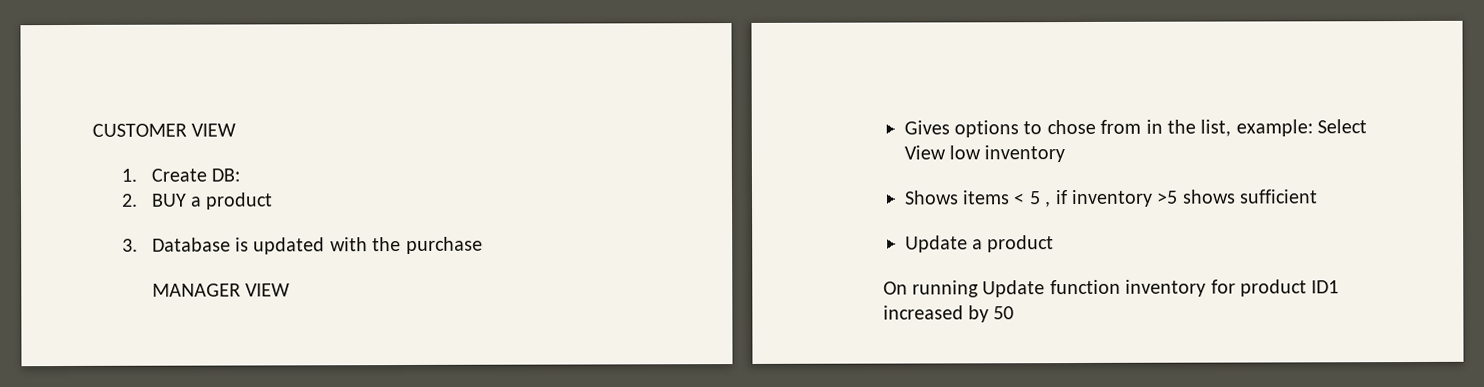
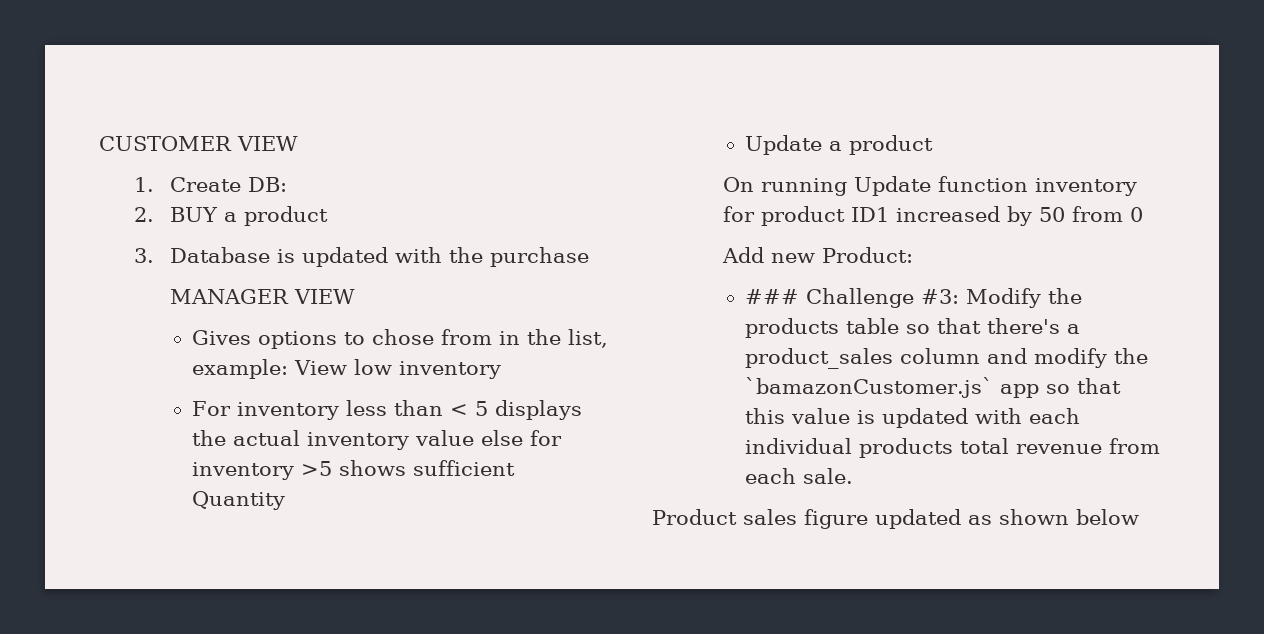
[1317,119,1368,134] Select -> (289, 369) none
[903,190,1068,208] Shows items < 5 , if -> [192,400,583,420] [192,430,563,450] For inventory less than < 5 displays the actual inventory value else for
(1319, 196) none -> [192,491,286,510] Quantity
(1015, 313) none -> [1071,206,1143,222] [721,247,913,263] [745,288,1083,308] [745,318,1081,338] [745,348,1149,369] [745,377,1122,398] [745,408,1081,428] [745,438,1161,458] [745,468,854,484] [652,509,1139,529] from 0 // Add new Product: // ### Challenge #3: Modify the products table so that there's a product_sales column and modify the `bamazonCustomer.js` app so that this value is updated with each individual products total revenue from each sale. // Product sales figure updated as shown below

